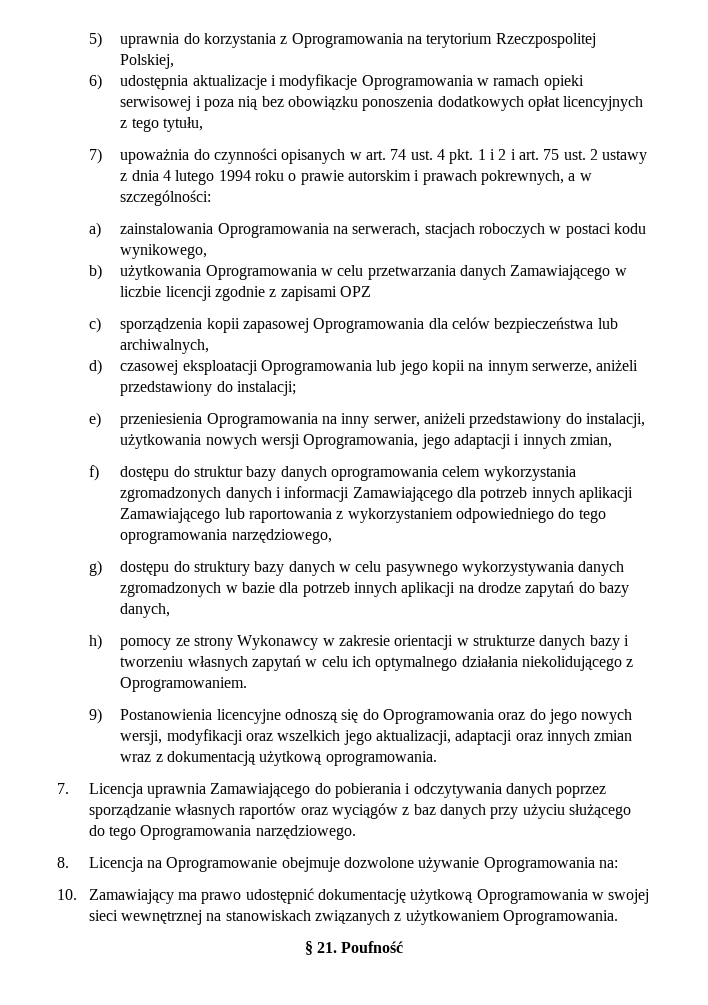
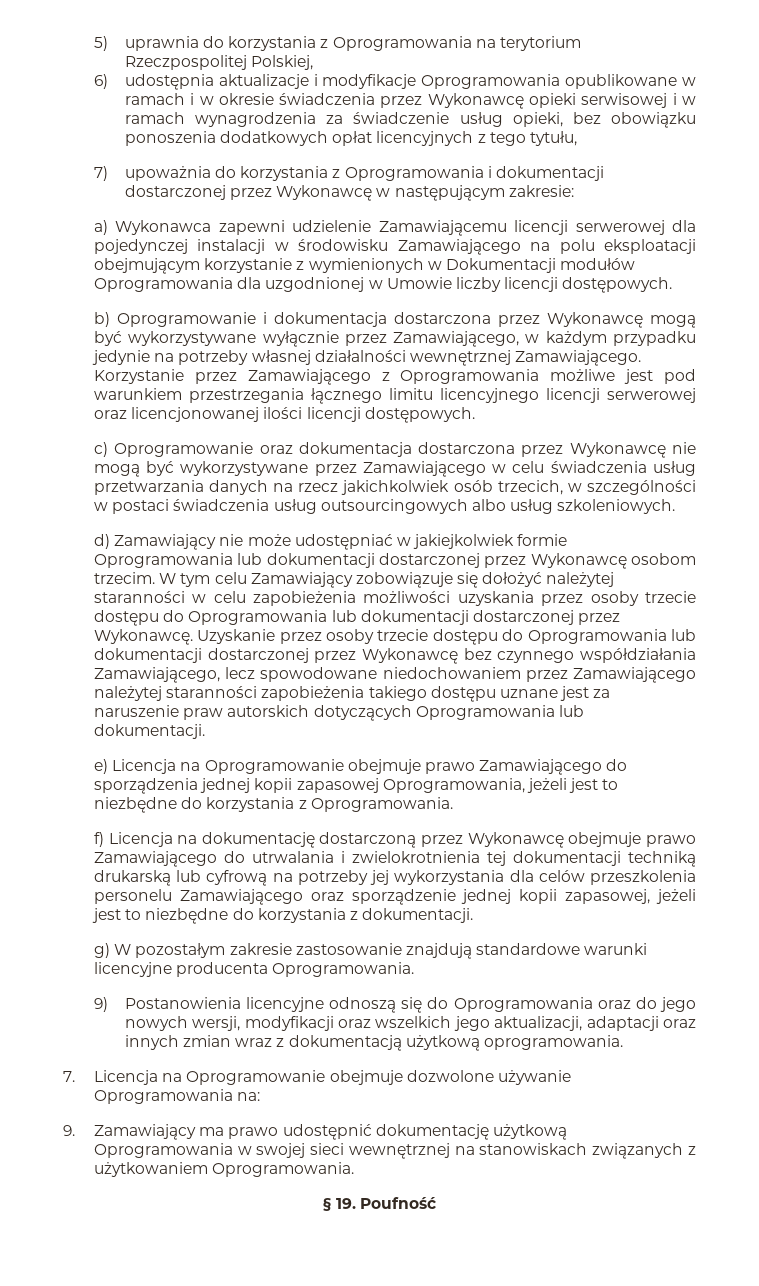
[477,75,584,90] [120,96,259,111] w ramach opieki serwisowej i poza nią -> [565,74,697,89] [124,93,696,109] [124,112,563,127] opublikowane w ramach i w okresie świadczenia przez Wykonawcę opieki serwisowej i w ramach wynagrodzenia za świadczenie usług opieki,
[214,148,648,164] [120,170,592,185] [120,190,212,206] [88,222,647,238] [120,244,208,259] [88,264,627,280] [120,286,372,301] [88,317,618,333] [120,339,210,354] [88,359,639,375] [120,381,297,396] [88,412,646,428] [120,434,613,449] [88,465,576,481] [120,486,634,502] [120,508,606,523] [120,529,332,544] [88,560,625,576] [120,581,629,597] [120,603,171,618] [88,634,629,650] [120,655,634,671] [120,677,248,692] czynności opisanych w art. 74 ust. 4 pkt. 1 i 2 i art. 75 ust. 2 ustawy z dnia 4 lutego 1994 roku o prawie autorskim i prawach pokrewnych, a w szczególności: // a) zainstalowania Oprogramowania na serwerach, stacjach roboczych w postaci kodu wynikowego, // b) użytkowania Oprogramowania w celu przetwarzania danych Zamawiającego w liczbie licencji zgodnie z zapisami OPZ // c) sporządzenia kopii zapasowej Oprogramowania dla celów bezpieczeństwa lub archiwalnych, // d) czasowej eksploatacji Oprogramowania lub jego kopii na innym serwerze, aniżeli przedstawiony do instalacji; // e) przeniesienia Oprogramowania na inny serwer, aniżeli przedstawiony do instalacji, użytkowania nowych wersji Oprogramowania, jego adaptacji i innych zmian, // f) dostępu do struktur bazy danych oprogramowania celem wykorzystania zgromadzonych danych i informacji Zamawiającego dla potrzeb innych aplikacji Zamawiającego lub raportowania z wykorzystaniem odpowiedniego do tego oprogramowania narzędziowego, // g) dostępu do struktury bazy danych w celu pasywnego wykorzystywania danych zgromadzonych w bazie dla potrzeb innych aplikacji na drodze zapytań do bazy danych, // h) pomocy ze strony Wykonawcy w zakresie orientacji w strukturze danych bazy i tworzeniu własnych zapytań w celu ich optymalnego działania niekolidującego z Oprogramowaniem. -> [240,166,605,181] [124,185,574,201] [93,220,696,236] [93,239,696,255] [93,258,636,274] [93,277,673,293] [93,312,696,328] [93,331,696,347] [91,350,642,366] [93,369,697,385] [93,388,696,404] [93,407,475,423] [93,442,696,458] [93,461,696,477] [93,480,696,495] [93,499,676,514] [93,534,568,550] [93,553,696,569] [93,572,615,588] [93,591,696,606] [93,610,621,626] [93,629,696,645] [93,648,697,664] [93,667,697,683] [93,686,611,702] [93,705,584,721] [93,724,205,739] [93,759,628,775] [93,778,619,794] [93,797,453,813] [93,832,696,848] [93,851,696,867] [93,870,696,886] [93,889,697,905] [91,908,474,924] [93,943,648,959] [93,962,415,977] korzystania z Oprogramowania i dokumentacji dostarczonej przez Wykonawcę w następującym zakresie: // a) Wykonawca zapewni udzielenie Zamawiającemu licencji serwerowej dla pojedynczej instalacji w środowisku Zamawiającego na polu eksploatacji obejmującym korzystanie z wymienionych w Dokumentacji modułów Oprogramowania dla uzgodnionej w Umowie liczby licencji dostępowych. // b) Oprogramowanie i dokumentacja dostarczona przez Wykonawcę mogą być wykorzystywane wyłącznie przez Zamawiającego, w każdym przypadku jedynie na potrzeby własnej działalności wewnętrznej Zamawiającego. Korzystanie przez Zamawiającego z Oprogramowania możliwe jest pod warunkiem przestrzegania łącznego limitu licencyjnego licencji serwerowej oraz licencjonowanej ilości licencji dostępowych. // c) Oprogramowanie oraz dokumentacja dostarczona przez Wykonawcę nie mogą być wykorzystywane przez Zamawiającego w celu świadczenia usług przetwarzania danych na rzecz jakichkolwiek osób trzecich, w szczególności w postaci świadczenia usług outsourcingowych albo usług szkoleniowych. // d) Zamawiający nie może udostępniać w jakiejkolwiek formie Oprogramowania lub dokumentacji dostarczonej przez Wykonawcę osobom trzecim. W tym celu Zamawiający zobowiązuje się dołożyć należytej staranności w celu zapobieżenia możliwości uzyskania przez osoby trzecie dostępu do Oprogramowania lub dokumentacji dostarczonej przez Wykonawcę. Uzyskanie przez osoby trzecie dostępu do Oprogramowania lub dokumentacji dostarczonej przez Wykonawcę bez czynnego współdziałania Zamawiającego, lecz spowodowane niedochowaniem przez Zamawiającego należytej staranności zapobieżenia takiego dostępu uznane jest za naruszenie praw autorskich dotyczących Oprogramowania lub dokumentacji. // e) Licencja na Oprogramowanie obejmuje prawo Zamawiającego do sporządzenia jednej kopii zapasowej Oprogramowania, jeżeli jest to niezbędne do korzystania z Oprogramowania. // f) Licencja na dokumentację dostarczoną przez Wykonawcę obejmuje prawo Zamawiającego do utrwalania i zwielokrotnienia tej dokumentacji techniką drukarską lub cyfrową na potrzeby jej wykorzystania dla celów przeszkolenia personelu Zamawiającego oraz sporządzenie jednej kopii zapasowej, jeżeli jest to niezbędne do korzystania z dokumentacji. // g) W pozostałym zakresie zastosowanie znajdują standardowe warunki licencyjne producenta Oprogramowania.
[147,783,607,798] [88,803,631,819] [88,825,356,840] [57,857,143,872] uprawnia Zamawiającego do pobierania i odczytywania danych poprzez sporządzanie własnych raportów oraz wyciągów z baz danych przy użyciu służącego do tego Oprogramowania narzędziowego. // 8. Licencja -> (158, 1077) none
[57,889,77,900] 10. -> [63,1125,75,1136] 9.
[317,942,337,953] 21. -> [335,1198,356,1209] 19.

